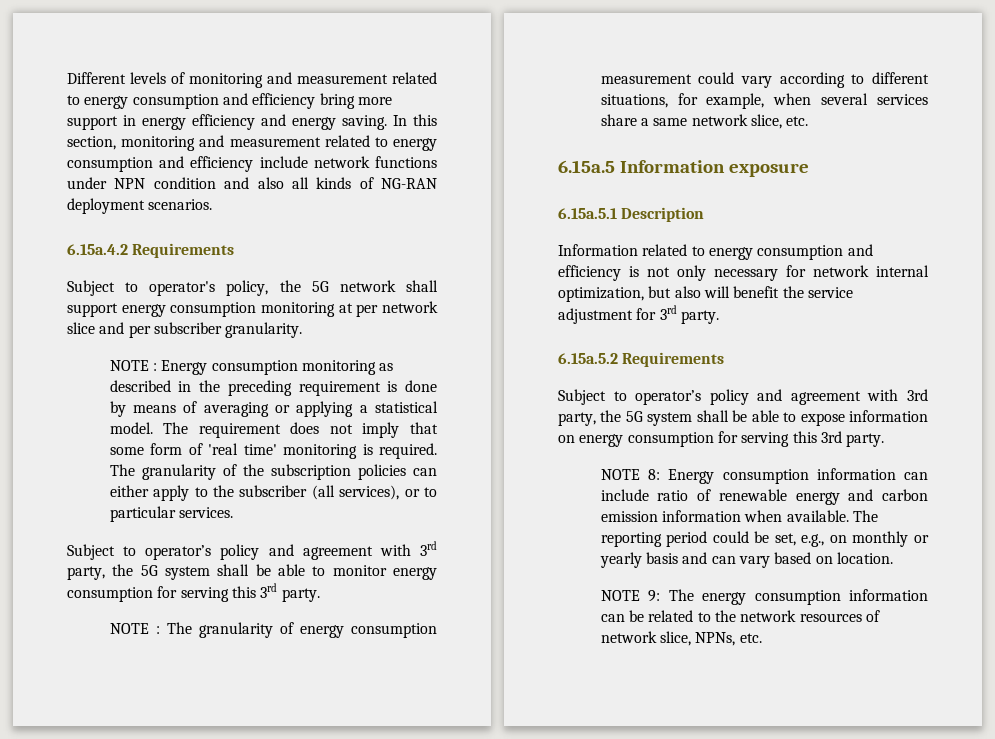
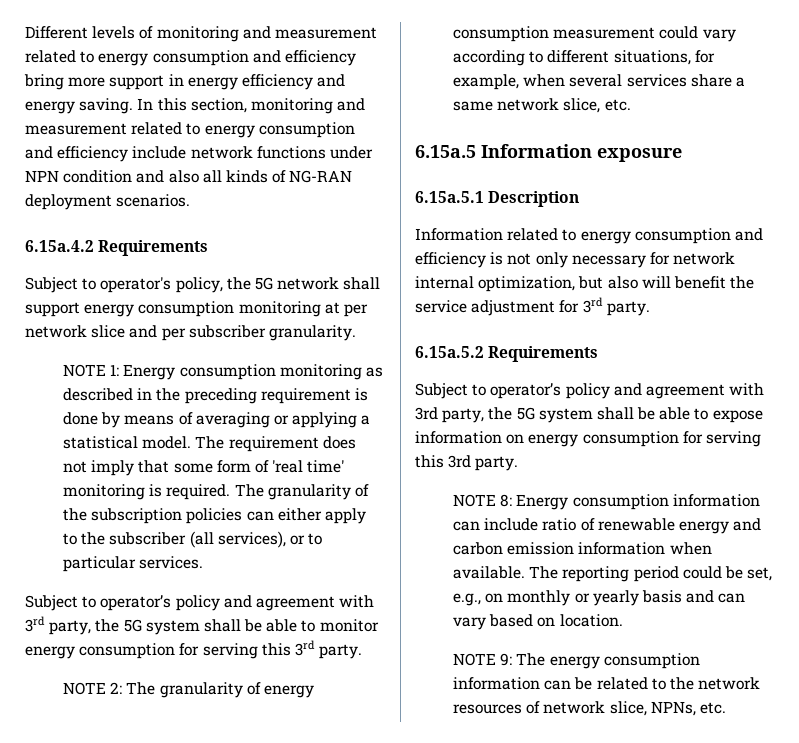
[153,363,158,371] : -> [110,364,120,376] 1:
[155,626,160,634] : -> [110,682,123,694] 2:

